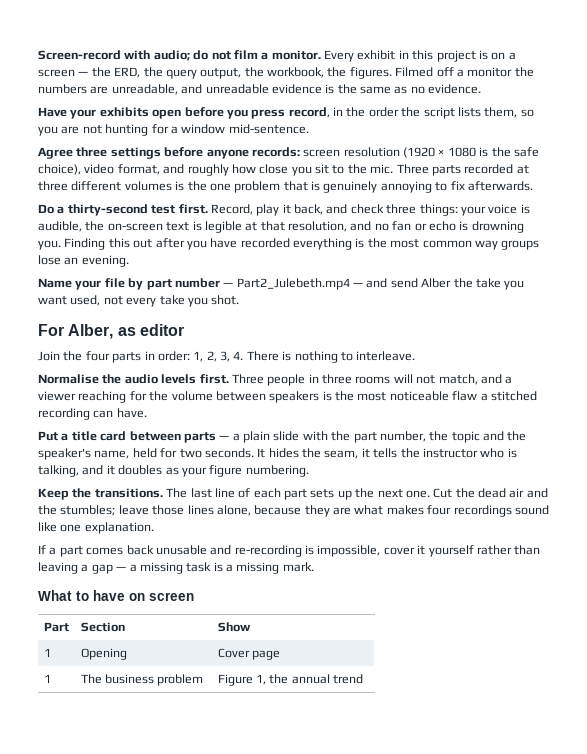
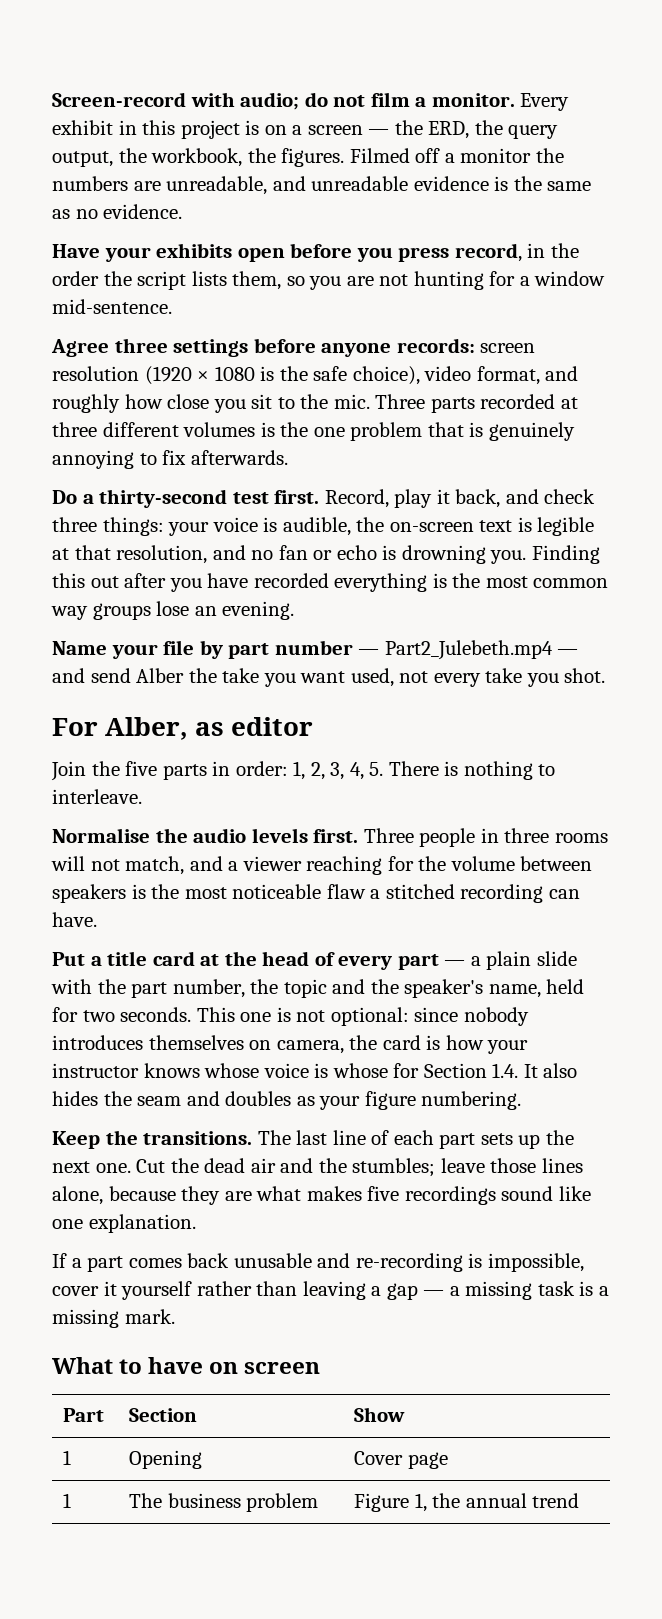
[85,351,110,361] four -> [125,761,158,776] five
[233,351,244,360] 4. -> [349,762,384,780] 4, 5.
[129,431,216,443] between parts -> [200,951,439,970] at the head of every part
[257,448,517,459] [38,465,115,477] It hides the seam, it tells the instructor who is talking, and it -> [196,1007,529,1026] [52,1035,529,1054] [52,1063,578,1078] [52,1091,220,1106] This one is not optional: since nobody introduces themselves on camera, the card is how your instructor knows whose voice is whose for Section 1.4. It also hides the seam and
[427,505,452,515] four -> [367,1186,400,1201] five

